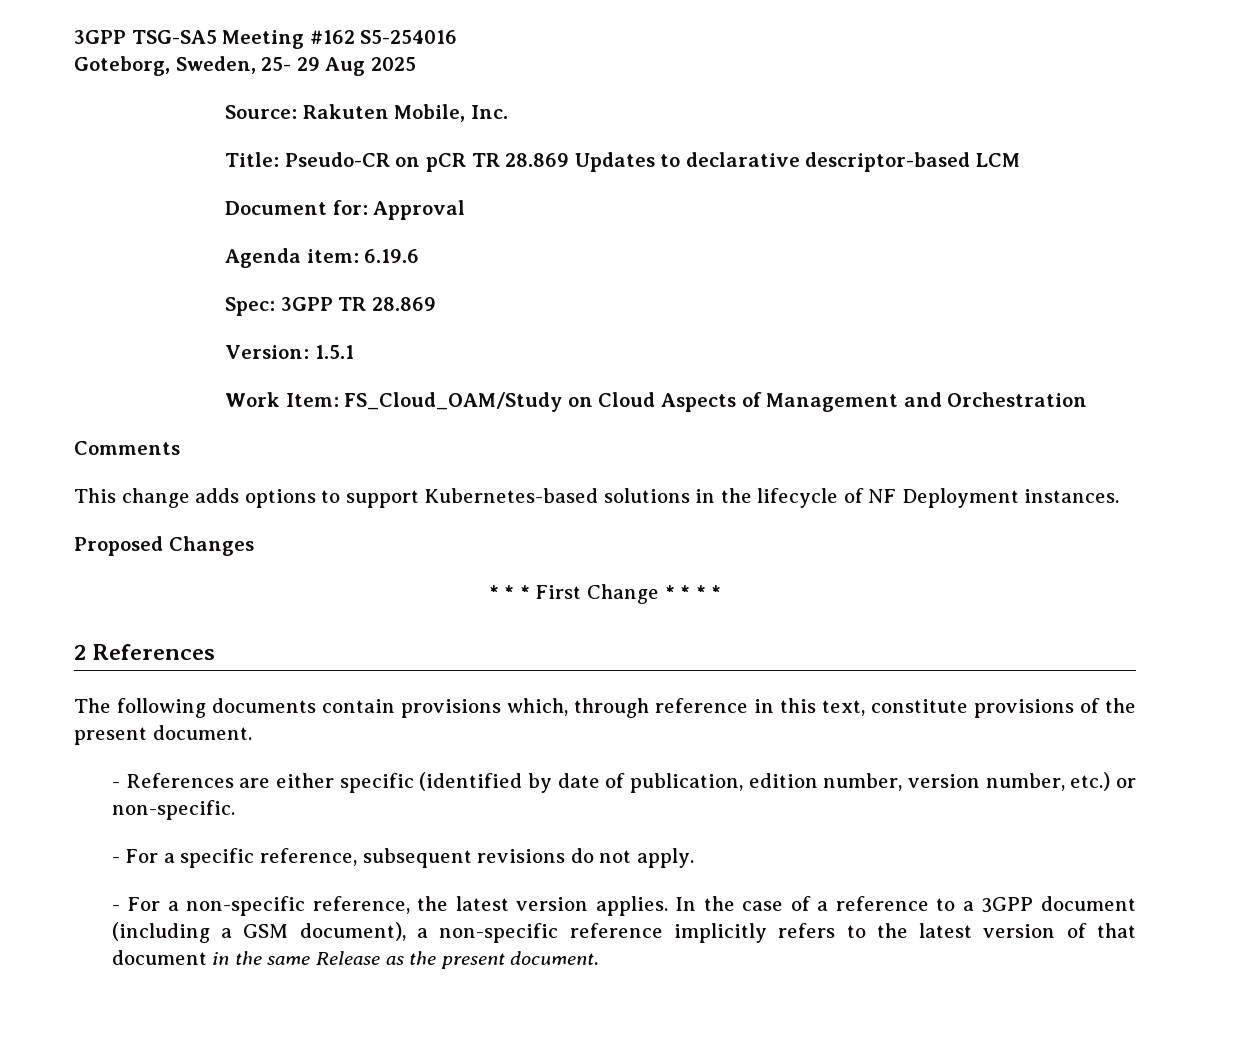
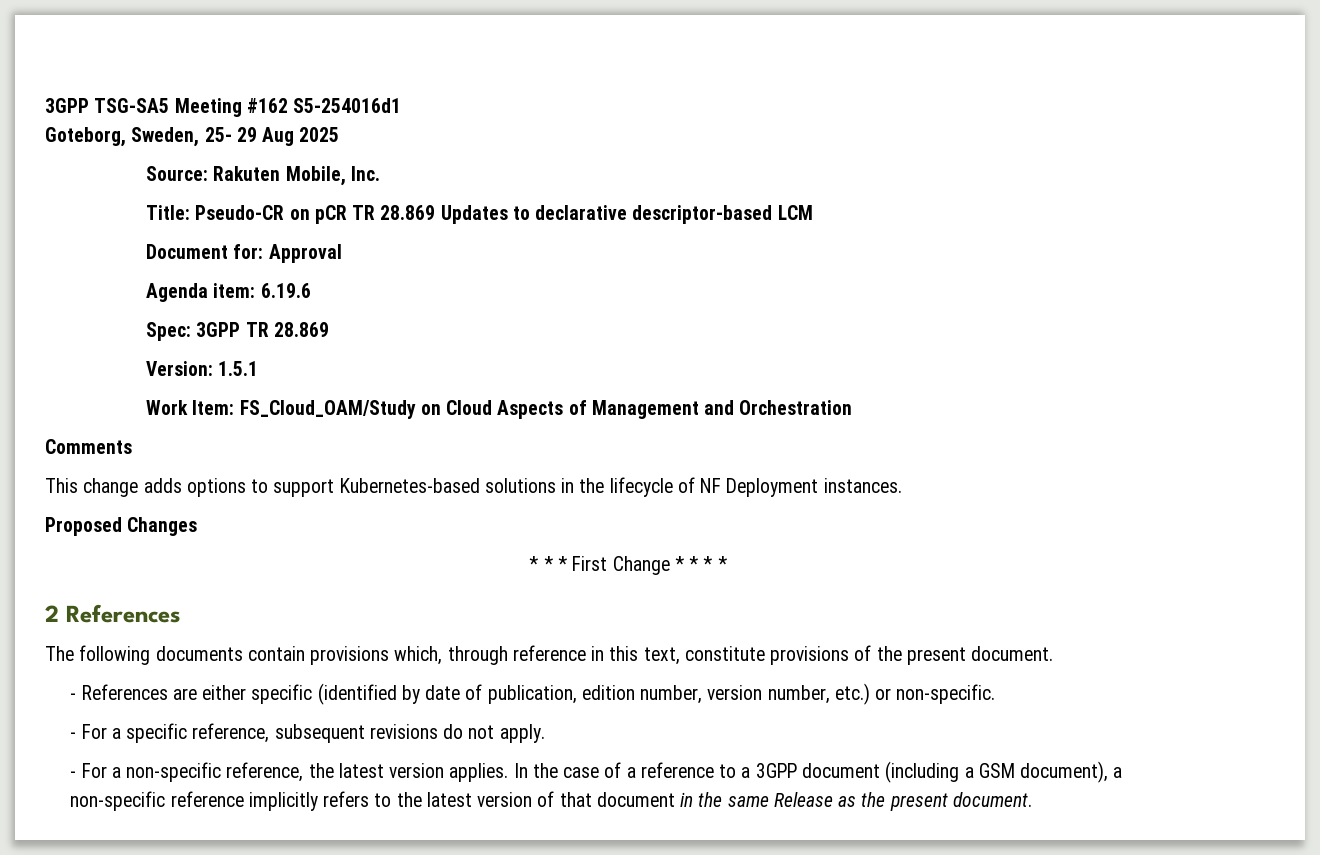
[360,30,458,44] S5-254016 -> [293,98,402,113] S5-254016d1

